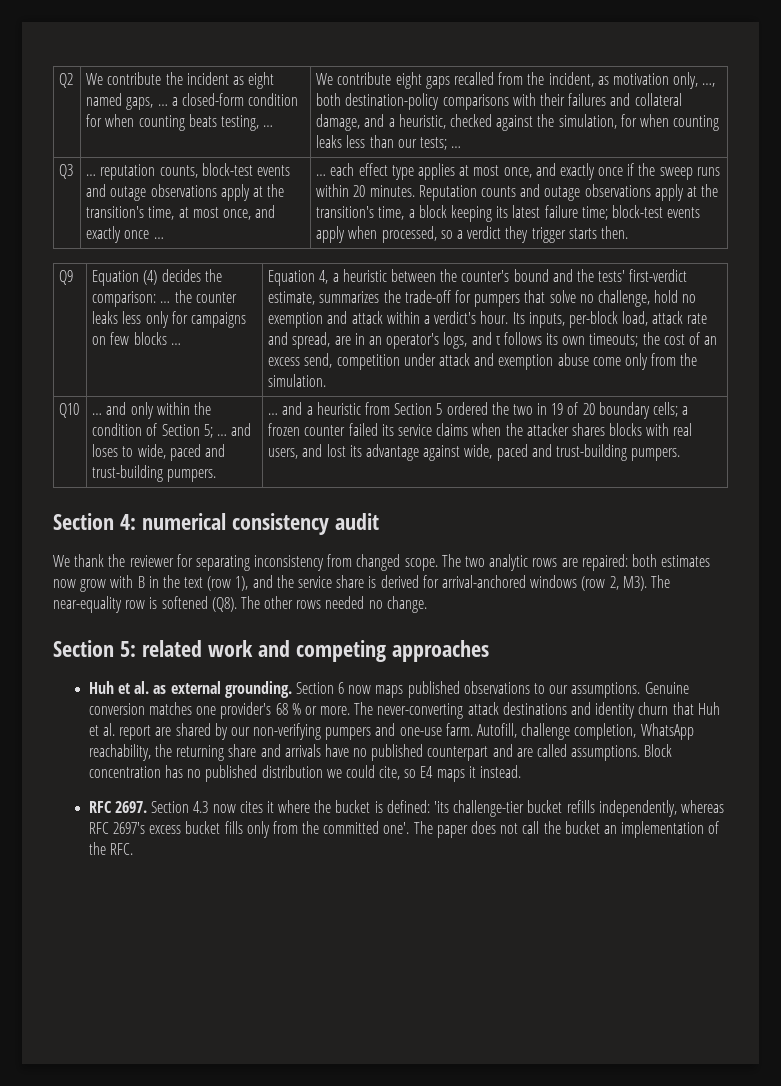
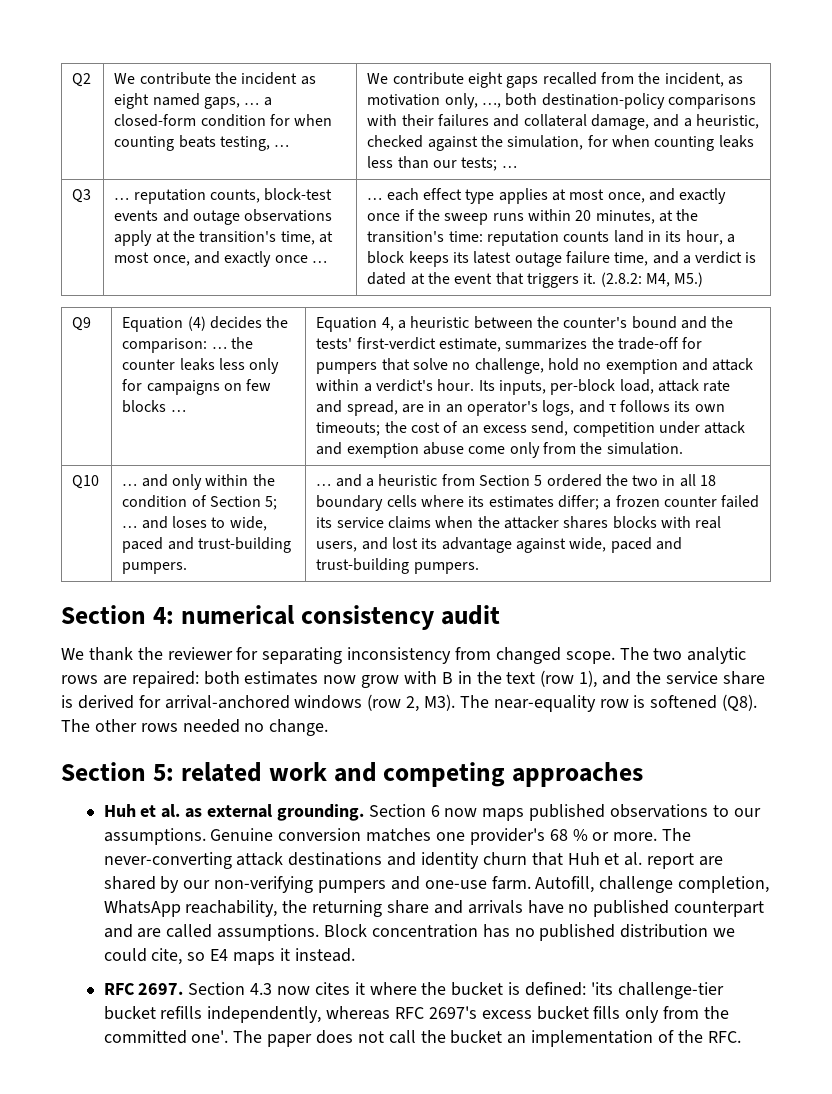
[369,184,719,201] [316,206,405,220] minutes. Reputation counts and outage observations apply at the transition's time, -> [595,209,699,224] [367,230,723,246] minutes, at the transition's time: reputation counts land in its hour,
[451,205,493,222] keeping -> [408,251,449,267] keeps
[544,205,701,220] [316,226,628,243] failure time; block-test events apply when processed, so a verdict they trigger starts then. -> [514,251,757,267] [367,272,704,288] outage failure time, and a verdict is dated at the event that triggers it. (2.8.2: M4, M5.)
[551,402,679,419] 19 of 20 boundary cells; -> [679,474,717,487] [316,495,599,511] all 18 boundary cells where its estimates differ;

